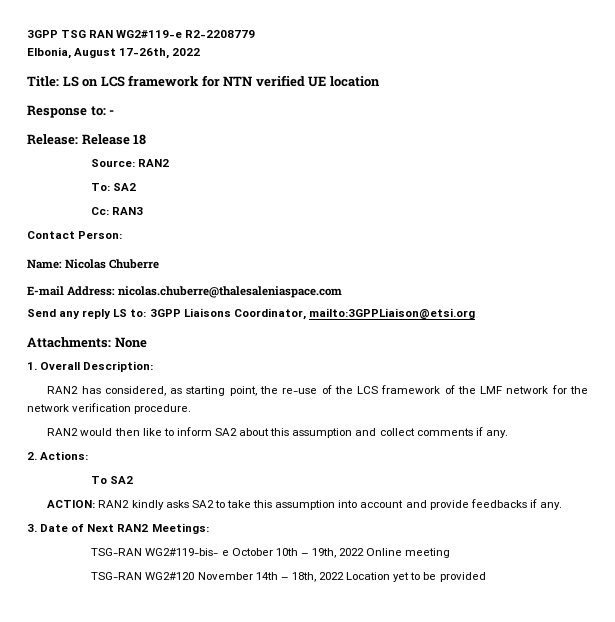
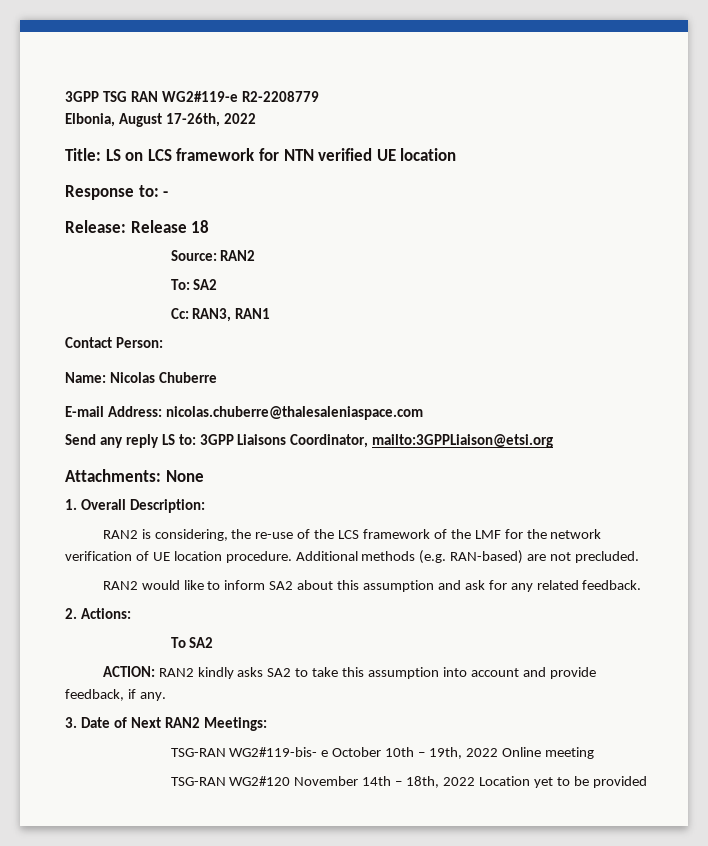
[112,207,144,215] RAN3 -> [192,308,271,322] RAN3, RAN1
[81,386,257,396] has considered, as starting point, -> [141,529,228,541] is considering,
[506,386,549,394] network -> (501, 534) none
[134,404,192,414] procedure. -> [135,550,640,564] of UE location procedure. Additional methods (e.g. RAN-based) are not precluded.
[114,428,140,436] then -> (180, 585) none
[379,427,508,438] collect comments if any. -> [464,580,642,592] ask for any related feedback.
[470,499,527,508] feedbacks -> [65,689,124,701] feedback,

